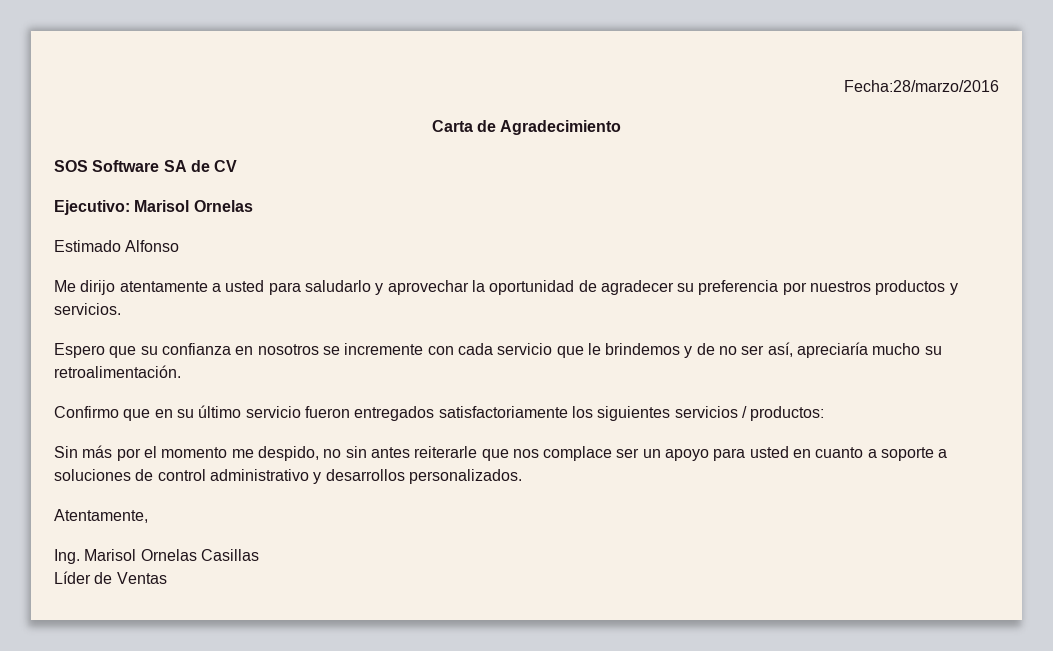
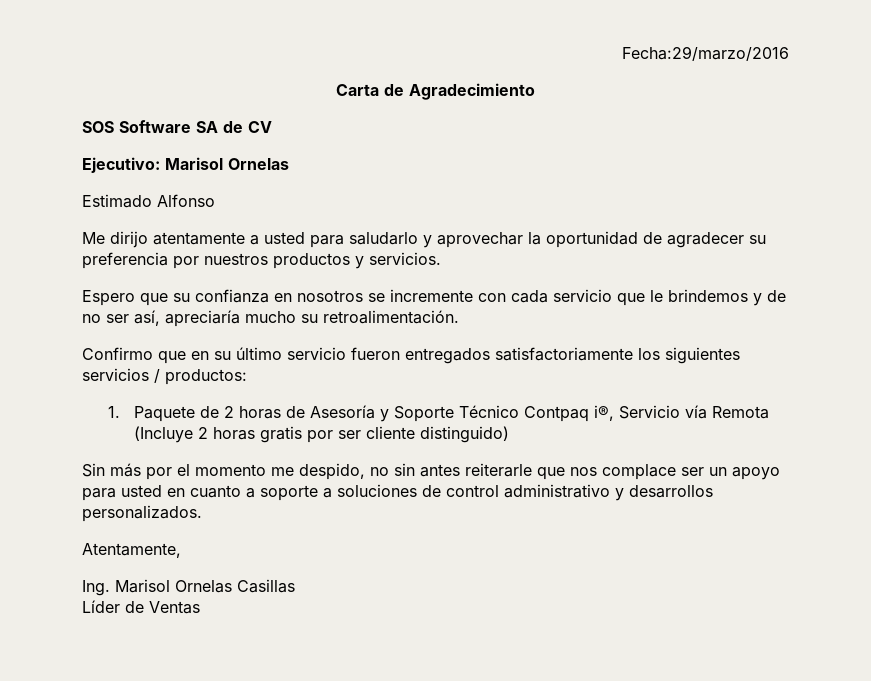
[844,80,999,92] Fecha:28/marzo/2016 -> [622,46,789,61] Fecha:29/marzo/2016
(825, 413) none -> [108,405,770,422] [134,426,510,443] // 1. Paquete de 2 horas de Asesoría y Soporte Técnico Contpaq i®, Servicio vía Remota (Incluye 2 horas gratis por ser cliente distinguido)

